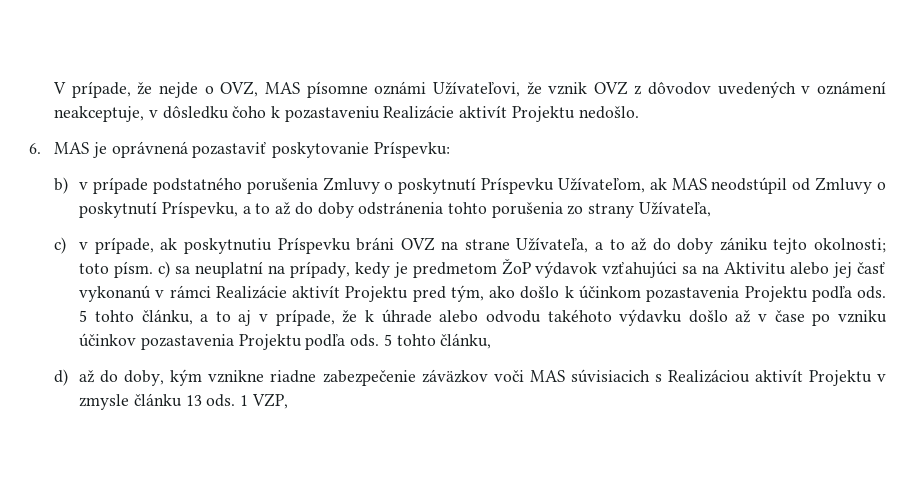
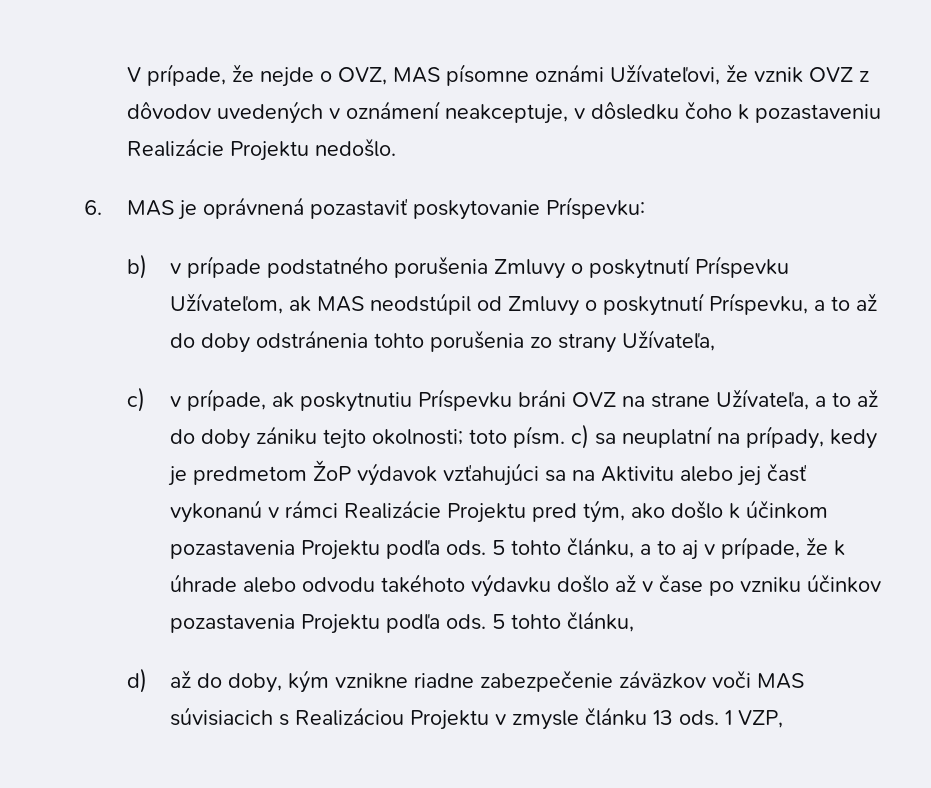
[459,105,508,118] aktivít -> (225, 147) none
[292,285,341,298] aktivít -> (442, 509) none
[754,369,803,382] aktivít -> (405, 716) none

